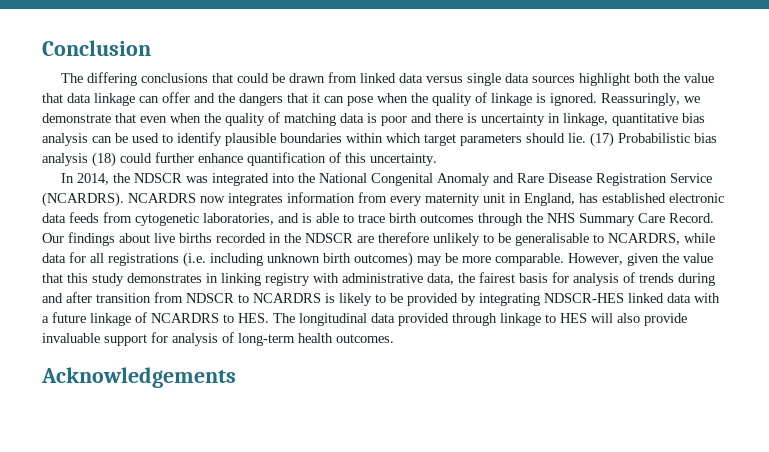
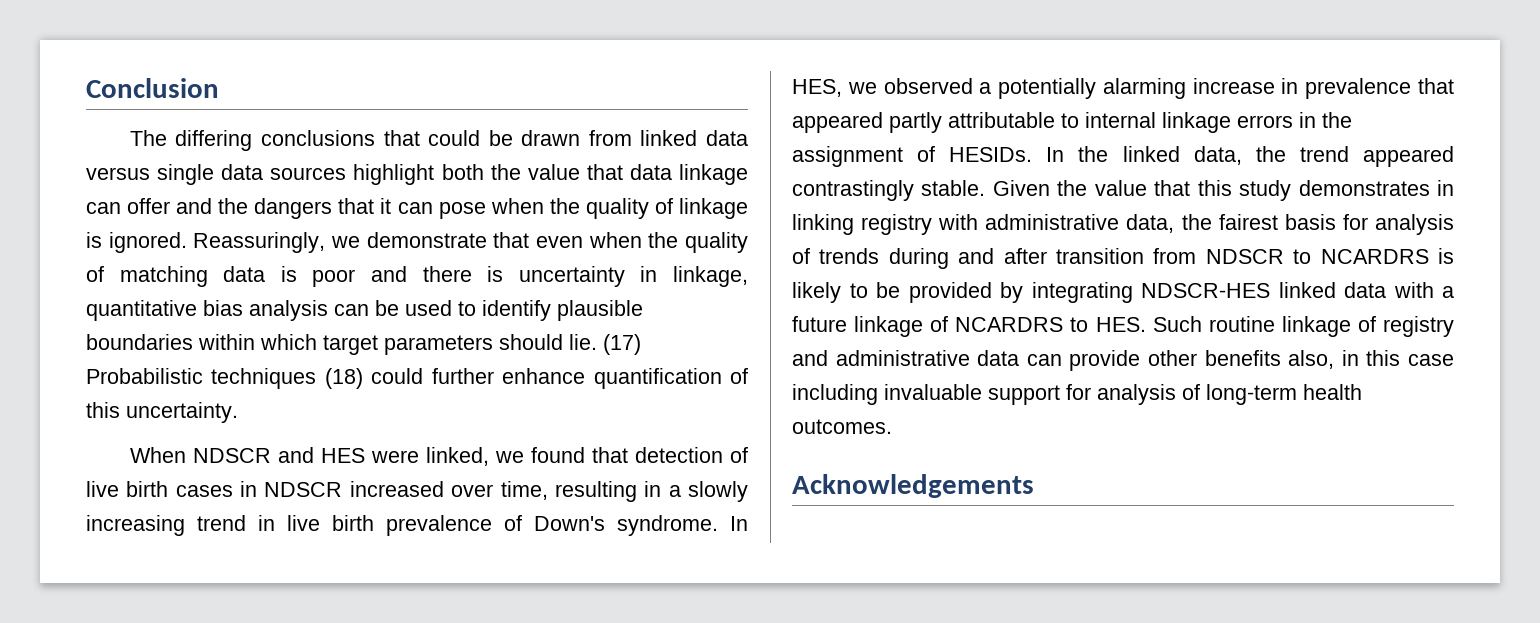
[694,133,717,143] [42,153,88,166] bias analysis -> [211,368,317,389] techniques
[61,173,713,186] [42,192,724,207] [42,212,714,226] [42,232,715,246] [42,252,659,267] In 2014, the NDSCR was integrated into the National Congenital Anomaly and Rare Disease Registration Service (NCARDRS). NCARDRS now integrates information from every maternity unit in England, has established electronic data feeds from cytogenetic laboratories, and is able to trace birth outcomes through the NHS Summary Care Record. Our findings about live births recorded in the NDSCR are therefore unlikely to be generalisable to NCARDRS, while data for all registrations (i.e. including unknown birth outcomes) may be more comparable. However, given -> [129,447,748,466] [86,481,749,502] [86,515,748,536] [792,78,1454,99] [792,112,1352,133] [792,146,1454,167] [792,180,1050,201] When NDSCR and HES were linked, we found that detection of live birth cases in NDSCR increased over time, resulting in a slowly increasing trend in live birth prevalence of Down's syndrome. In HES, we observed a potentially alarming increase in prevalence that appeared partly attributable to internal linkage errors in the assignment of HESIDs. In the linked data, the trend appeared contrastingly stable. Given
[273,313,687,326] The longitudinal data provided through linkage to HES will also provide -> [1152,316,1454,337] [792,350,1454,371] [792,384,878,405] Such routine linkage of registry and administrative data can provide other benefits also, in this case including

